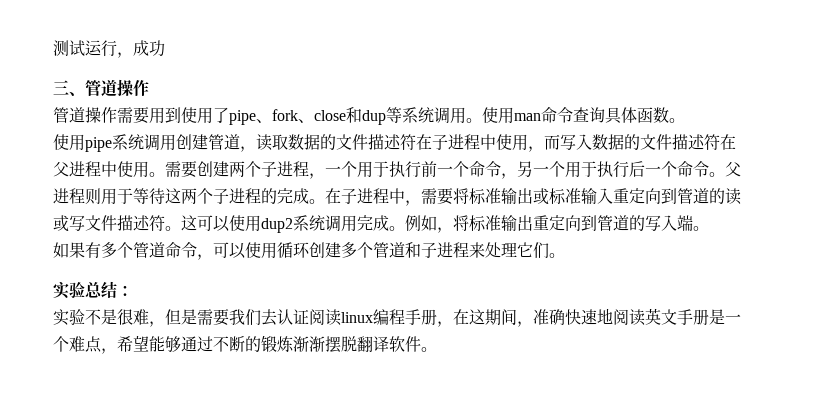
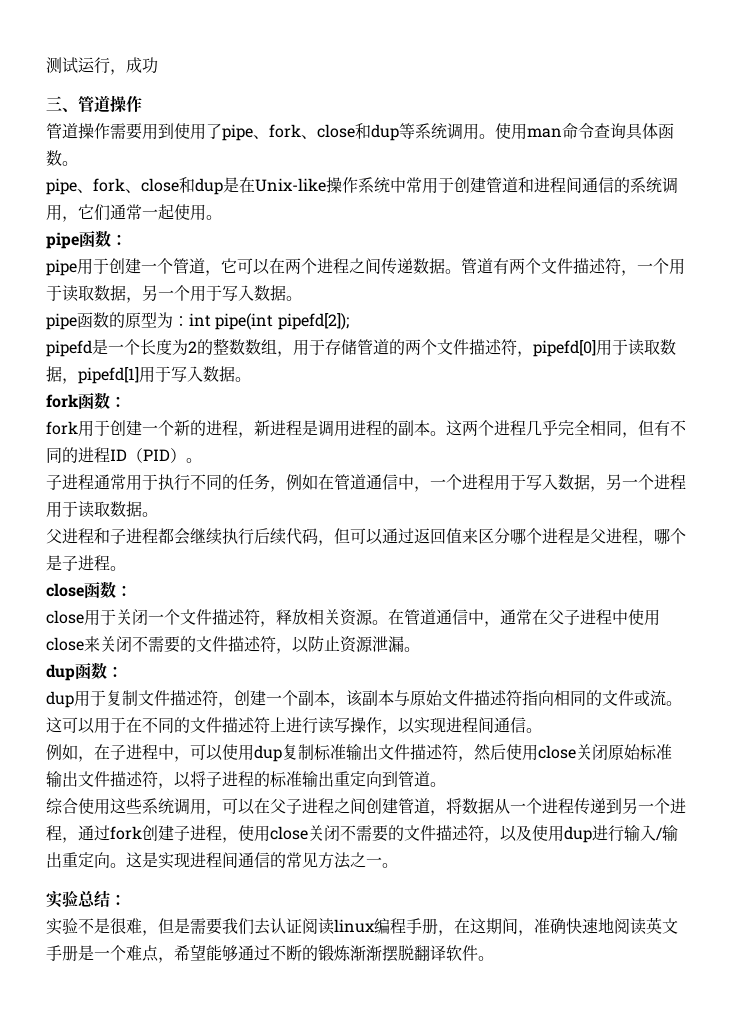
[53,134,736,152] [53,161,741,179] [53,188,741,206] [53,215,469,233] 使用pipe系统调用创建管道，读取数据的文件描述符在子进程中使用，而写入数据的文件描述符在父进程中使用。需要创建两个子进程，一个用于执行前一个命令，另一个用于执行后一个命令。父进程则用于等待这两个子进程的完成。在子进程中，需要将标准输出或标准输入重定向到管道的读或写文件描述符。这可以使用dup2系统调用完成。例如，将 -> [46,177,678,195] [46,204,222,222] [46,230,127,249] [46,258,685,276] [46,285,302,303] [46,312,349,330] [46,338,676,357] [46,366,251,384] [46,392,126,410] [46,420,686,438] [46,447,202,463] [46,474,686,492] [46,501,158,518] [46,528,686,546] [46,555,126,571] [46,581,132,599] [46,609,660,627] [46,635,420,654] [46,662,123,681] [46,690,682,708] [46,717,542,735] [46,744,672,762] [46,771,270,789] pipe、fork、close和dup是在Unix-like操作系统中常用于创建管道和进程间通信的系统调用，它们通常一起使用。 // pipe函数： // pipe用于创建一个管道，它可以在两个进程之间传递数据。管道有两个文件描述符，一个用于读取数据，另一个用于写入数据。 // pipe函数的原型为：int pipe(int pipefd[2]); // pipefd是一个长度为2的整数数组，用于存储管道的两个文件描述符，pipefd[0]用于读取数据，pipefd[1]用于写入数据。 // fork函数： // fork用于创建一个新的进程，新进程是调用进程的副本。这两个进程几乎完全相同，但有不同的进程ID（PID）。 // 子进程通常用于执行不同的任务，例如在管道通信中，一个进程用于写入数据，另一个进程用于读取数据。 // 父进程和子进程都会继续执行后续代码，但可以通过返回值来区分哪个进程是父进程，哪个是子进程。 // close函数： // close用于关闭一个文件描述符，释放相关资源。在管道通信中，通常在父子进程中使用close来关闭不需要的文件描述符，以防止资源泄漏。 // dup函数： // dup用于复制文件描述符，创建一个副本，该副本与原始文件描述符指向相同的文件或流。这可以用于在不同的文件描述符上进行读写操作，以实现进程间通信。 // 例如，在子进程中，可以使用dup复制标准输出文件描述符，然后使用close关闭原始标准输出文件描述符，以将子进程的
[629,215,709,231] [53,242,549,260] 的写入端。 // 如果有多个管道命令，可以使用循环创建多个管道和子进程来处理它们 -> [430,782,446,787] [46,798,686,816] [46,825,678,843] [46,852,382,869] 。 // 综合使用这些系统调用，可以在父子进程之间创建管道，将数据从一个进程传递到另一个进程，通过fork创建子进程，使用close关闭不需要的文件描述符，以及使用dup进行输入/输出重定向。这是实现进程间通信的常见方法之一

